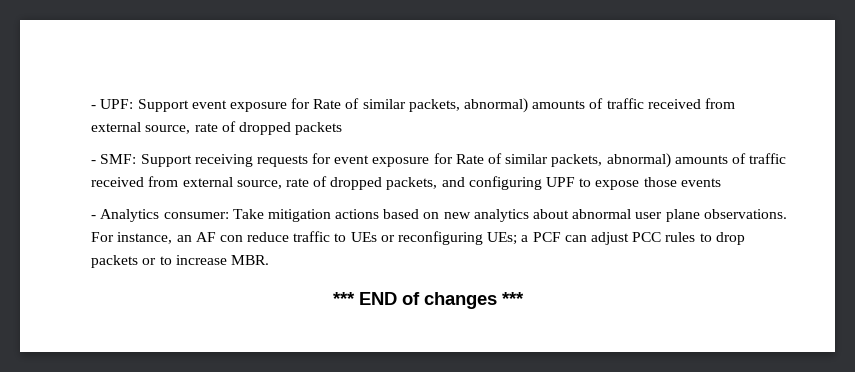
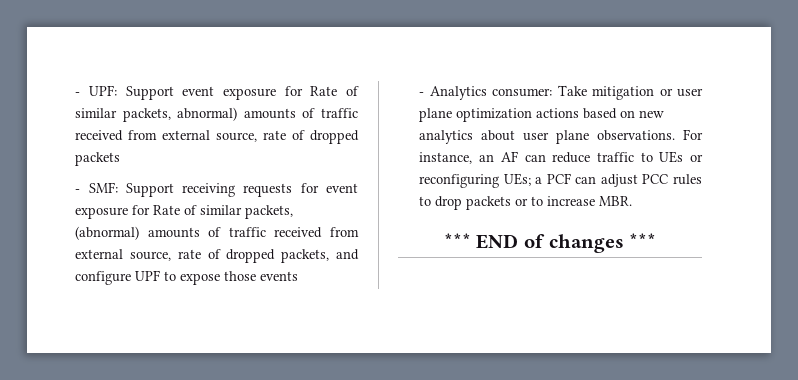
[606,153,671,168] abnormal) -> [75,226,140,240] (abnormal)
[468,176,542,190] configuring -> [75,271,132,285] configure
(331, 215) none -> [659,88,703,97] [419,108,533,122] or user plane optimization
[572,209,632,219] abnormal -> (516, 135) none
[219,235,243,242] con -> [524,154,546,162] can

